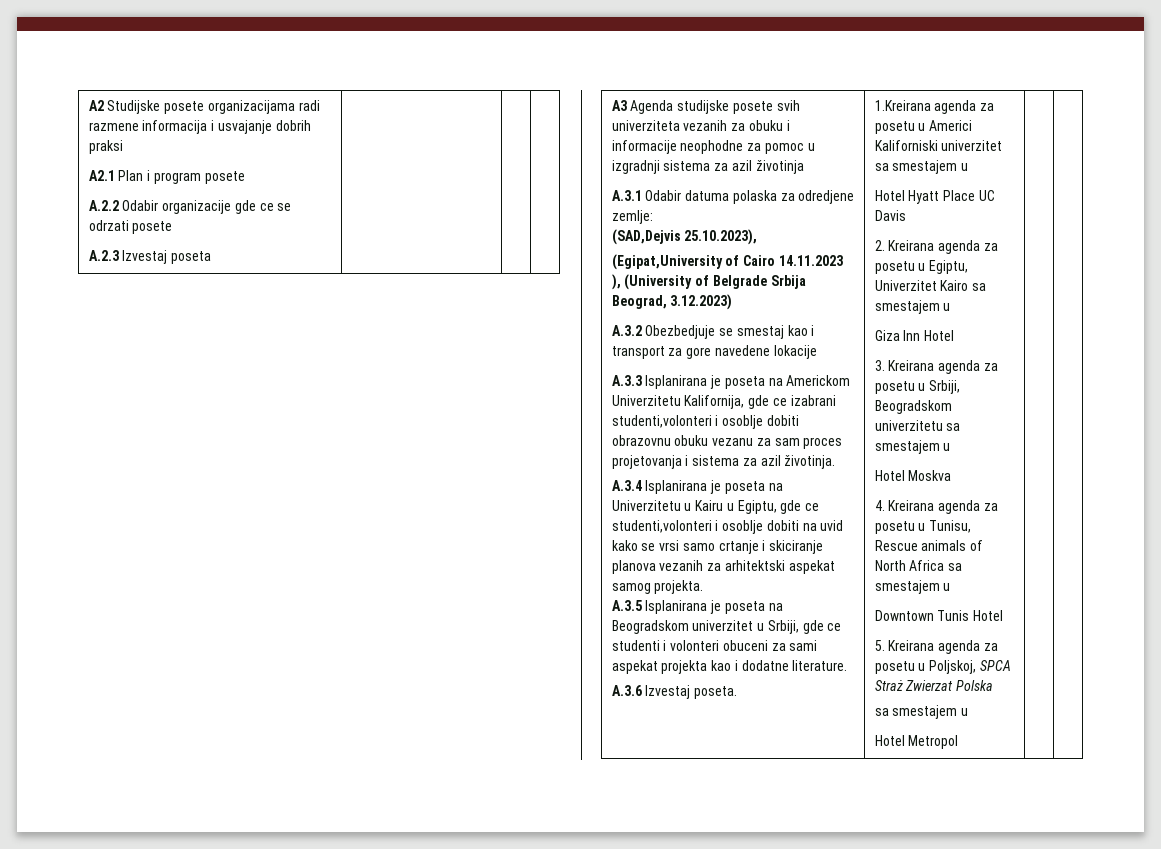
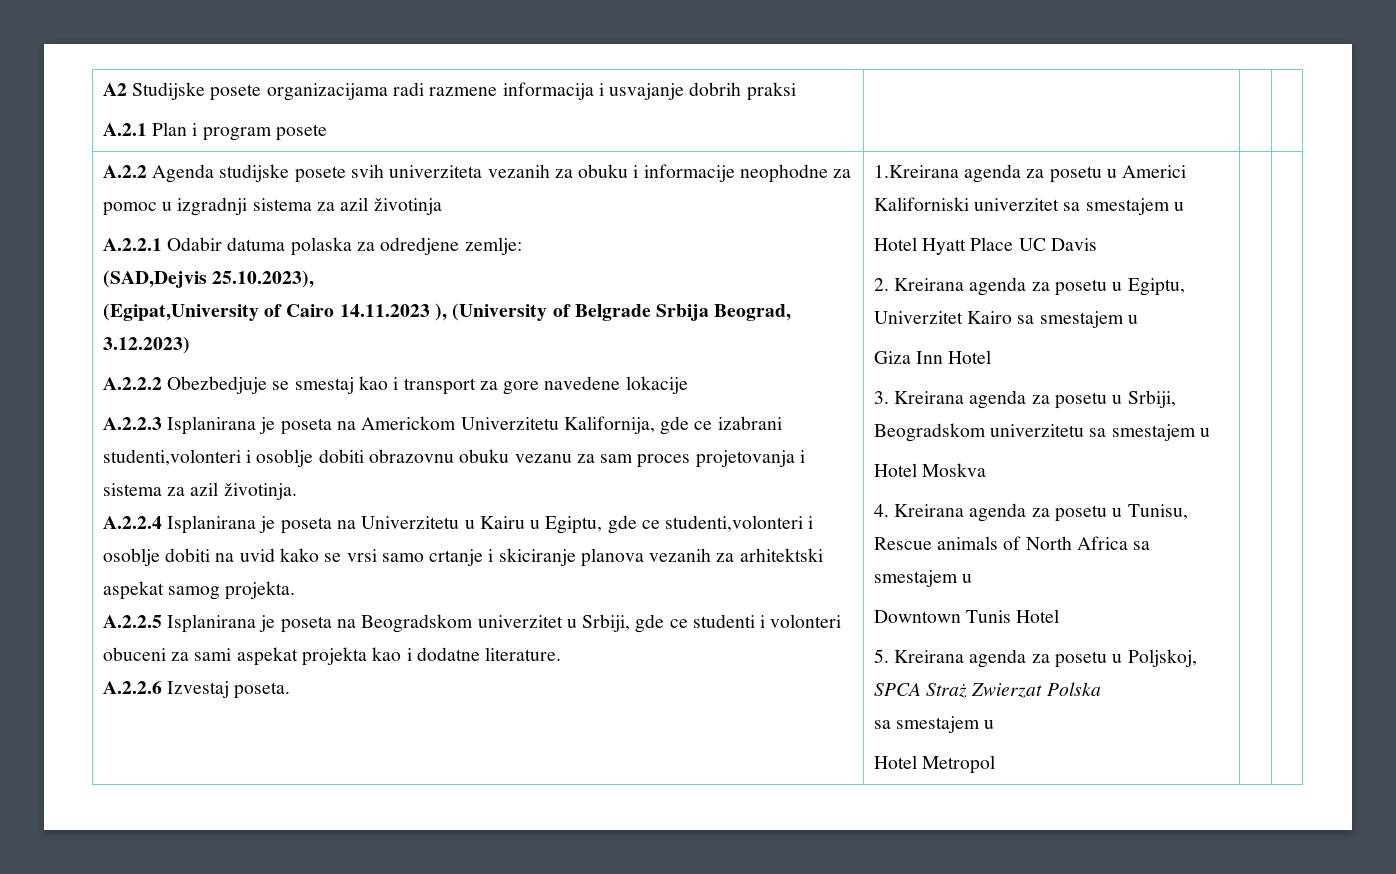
[88,170,115,181] A2.1 -> [102,123,147,136] A.2.1
[88,200,292,214] [88,220,173,234] [88,250,212,264] [611,100,627,111] // A.2.2 Odabir organizacije gde ce se odrzati posete // A.2.3 Izvestaj poseta | | | // A3 -> [102,165,147,178] | | | // A.2.2
[611,190,642,201] A.3.1 -> [102,238,162,251] A.2.2.1
[611,325,642,336] A.3.2 -> [102,377,162,390] A.2.2.2
[611,375,642,386] A.3.3 -> [102,417,162,430] A.2.2.3
[611,480,642,491] A.3.4 -> [102,516,162,529] A.2.2.4
[611,600,642,611] A.3.5 -> [102,615,162,628] A.2.2.5
[611,685,642,696] A.3.6 -> [102,681,162,694] A.2.2.6

